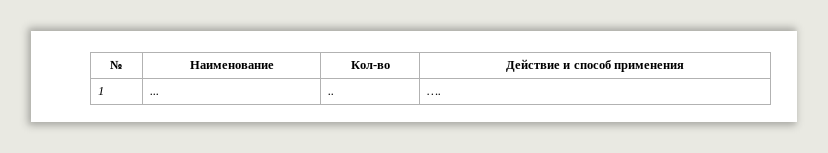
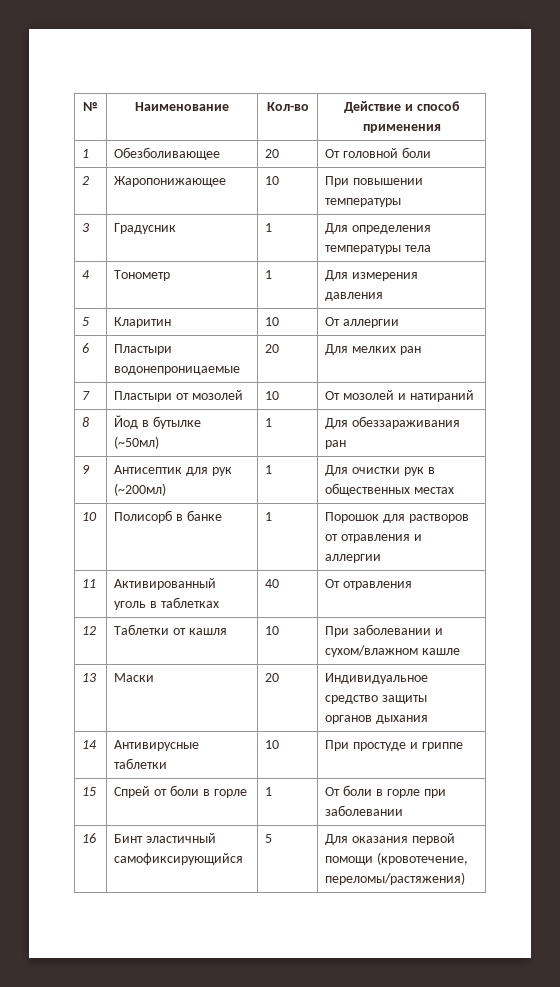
[149,93,159,95] [327,93,334,95] [426,93,441,95] ... | .. | …. -> [114,147,221,160] [265,149,280,158] [325,147,432,158] [82,176,90,185] [114,176,227,187] [265,176,280,185] [325,176,424,187] [325,198,402,207] [82,223,91,232] [114,223,177,234] [265,223,273,232] [325,223,432,234] [325,245,432,254] [82,270,91,279] [114,270,171,281] [265,270,273,279] [325,270,419,281] [325,292,384,301] [82,317,90,326] [114,317,172,328] [265,317,280,326] [325,317,400,328] [82,343,90,353] [114,344,173,355] [114,366,241,375] [265,344,280,353] [325,344,422,355] [82,391,91,400] [114,390,244,402] [265,391,280,400] [325,390,474,402] [82,417,90,427] [114,415,202,429] [114,436,160,449] [265,418,273,427] [325,416,461,429] [325,440,347,449] [82,465,91,474] [114,465,233,476] [114,483,167,496] [265,465,273,474] [325,465,435,476] [325,483,455,496] [82,512,98,521] [114,510,223,523] [265,512,273,521] [325,512,470,523] [325,534,423,543] [325,554,382,563] [82,579,97,588] [114,578,217,590] [114,597,220,610] [265,579,280,588] [325,579,413,590] [82,626,97,635] [114,624,228,635] [265,626,280,635] [325,624,444,637] [325,645,461,657] [82,673,98,682] [114,673,155,682] [265,673,280,682] [325,673,429,684] [325,695,428,704] [325,715,429,724] [82,740,98,749] [114,740,200,751] [114,758,168,769] [265,740,280,749] [325,740,463,751] [82,787,97,796] [114,785,247,798] [265,787,273,796] [325,785,446,798] [325,805,404,816] [82,833,97,843] [114,833,217,843] [114,853,244,865] [265,834,273,843] [325,833,456,845] [325,852,469,865] [325,872,466,885] Обезболивающее | 20 | От головной боли // 2 | Жаропонижающее | 10 | При повышении температуры // 3 | Градусник | 1 | Для определения температуры тела // 4 | Тонометр | 1 | Для измерения давления // 5 | Кларитин | 10 | От аллергии // 6 | Пластыри водонепроницаемые | 20 | Для мелких ран // 7 | Пластыри от мозолей | 10 | От мозолей и натираний // 8 | Йод в бутылке (~50мл) | 1 | Для обеззараживания ран // 9 | Антисептик для рук (~200мл) | 1 | Для очистки рук в общественных местах // 10 | Полисорб в банке | 1 | Порошок для растворов от отравления и аллергии // 11 | Активированный уголь в таблетках | 40 | От отравления // 12 | Таблетки от кашля | 10 | При заболевании и сухом/влажном кашле // 13 | Маски | 20 | Индивидуальное средство защиты органов дыхания // 14 | Антивирусные таблетки | 10 | При простуде и гриппе // 15 | Спрей от боли в горле | 1 | От боли в горле при заболевании // 16 | Бинт эластичный самофиксирующийся | 5 | Для оказания первой помощи (кровотечение, переломы/растяжения)

